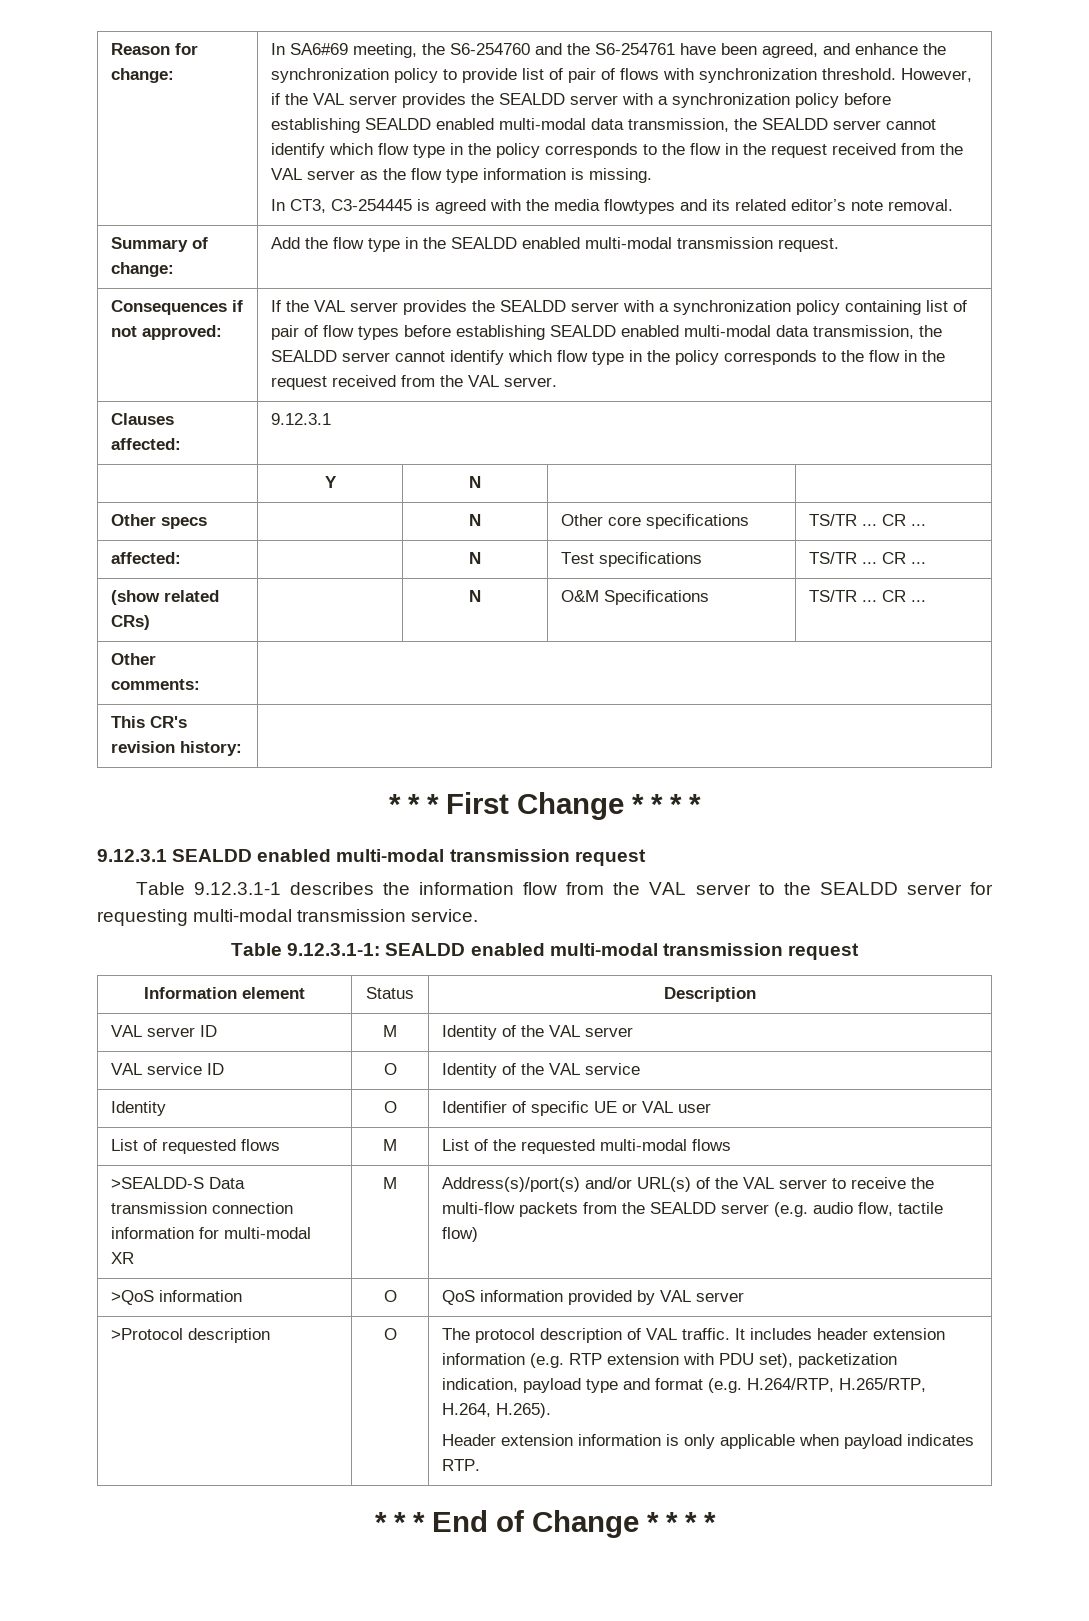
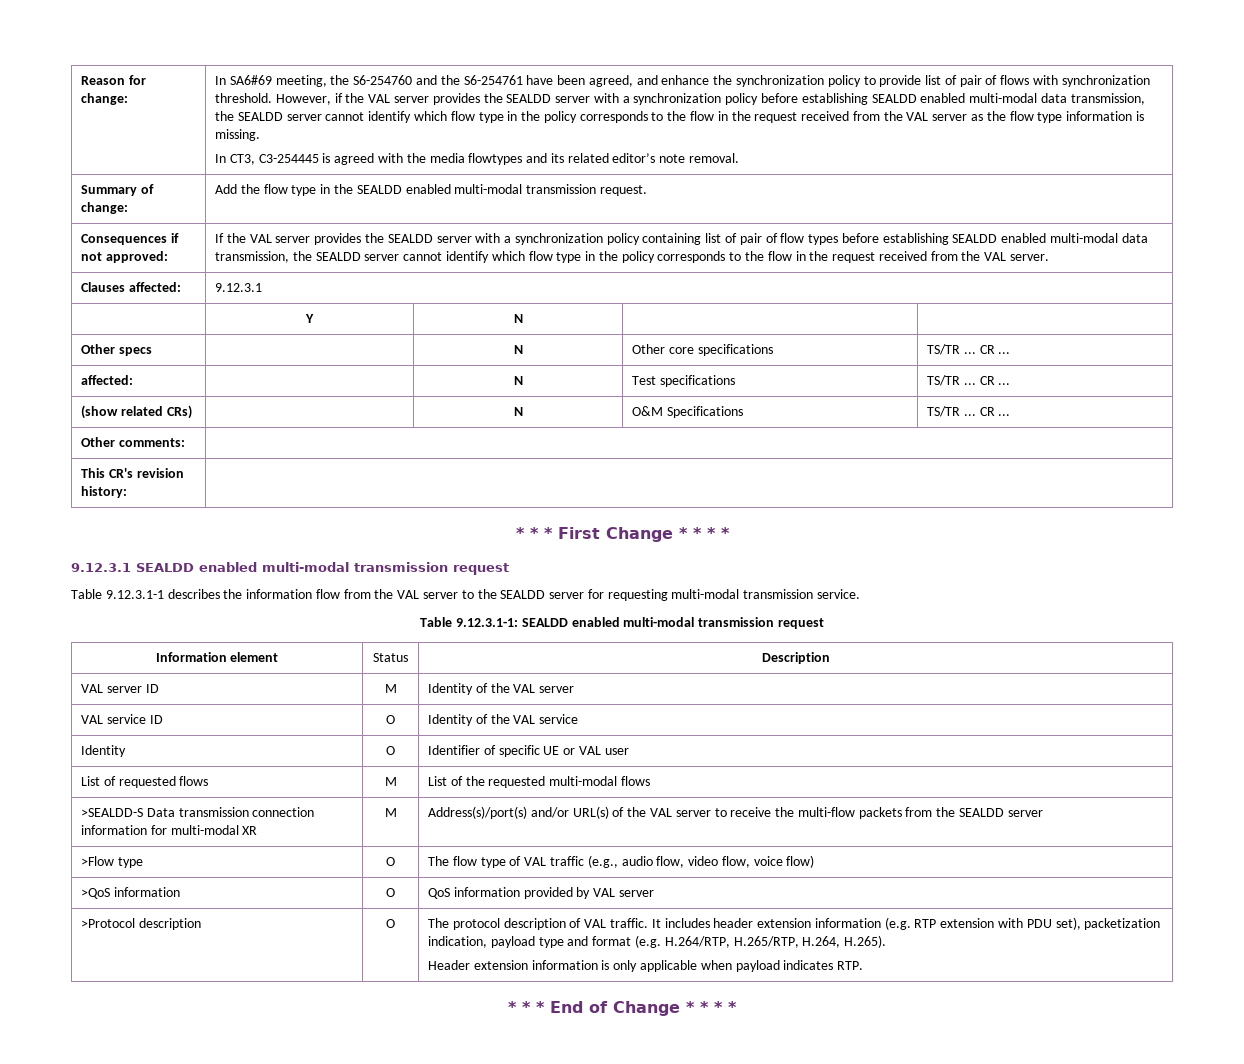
[774,1202,944,1217] (e.g. audio flow, tactile -> [81,856,143,868] [386,857,395,866] [428,855,783,868] // >Flow type | O | The flow type of VAL traffic (e.g., audio flow, video flow, voice

